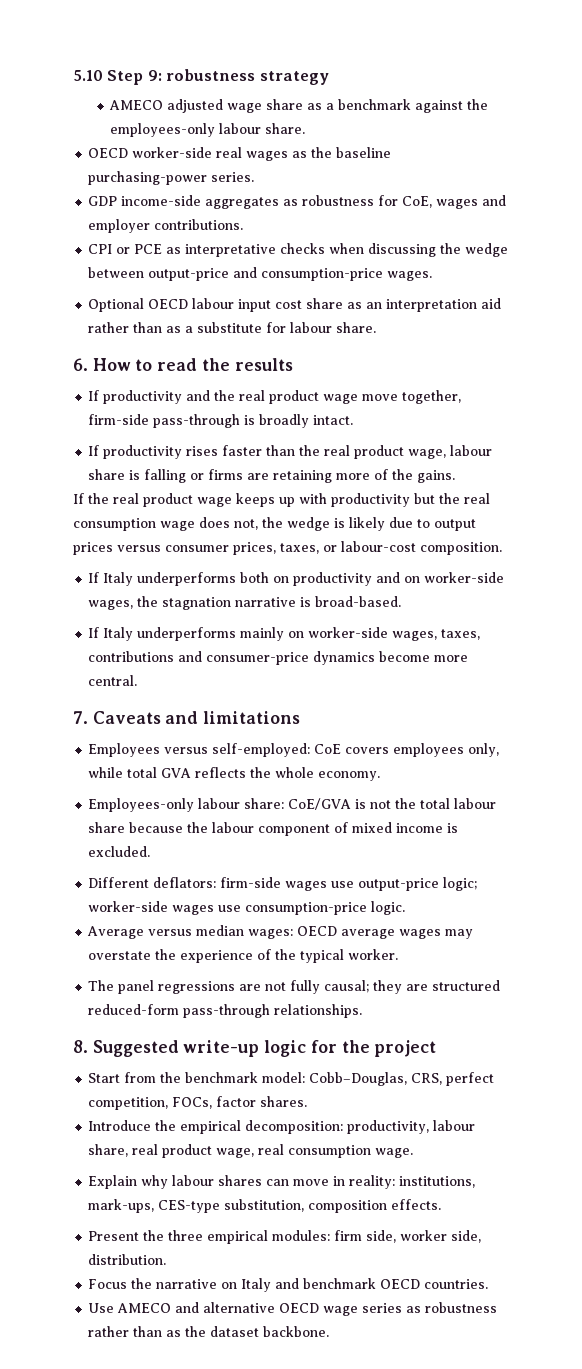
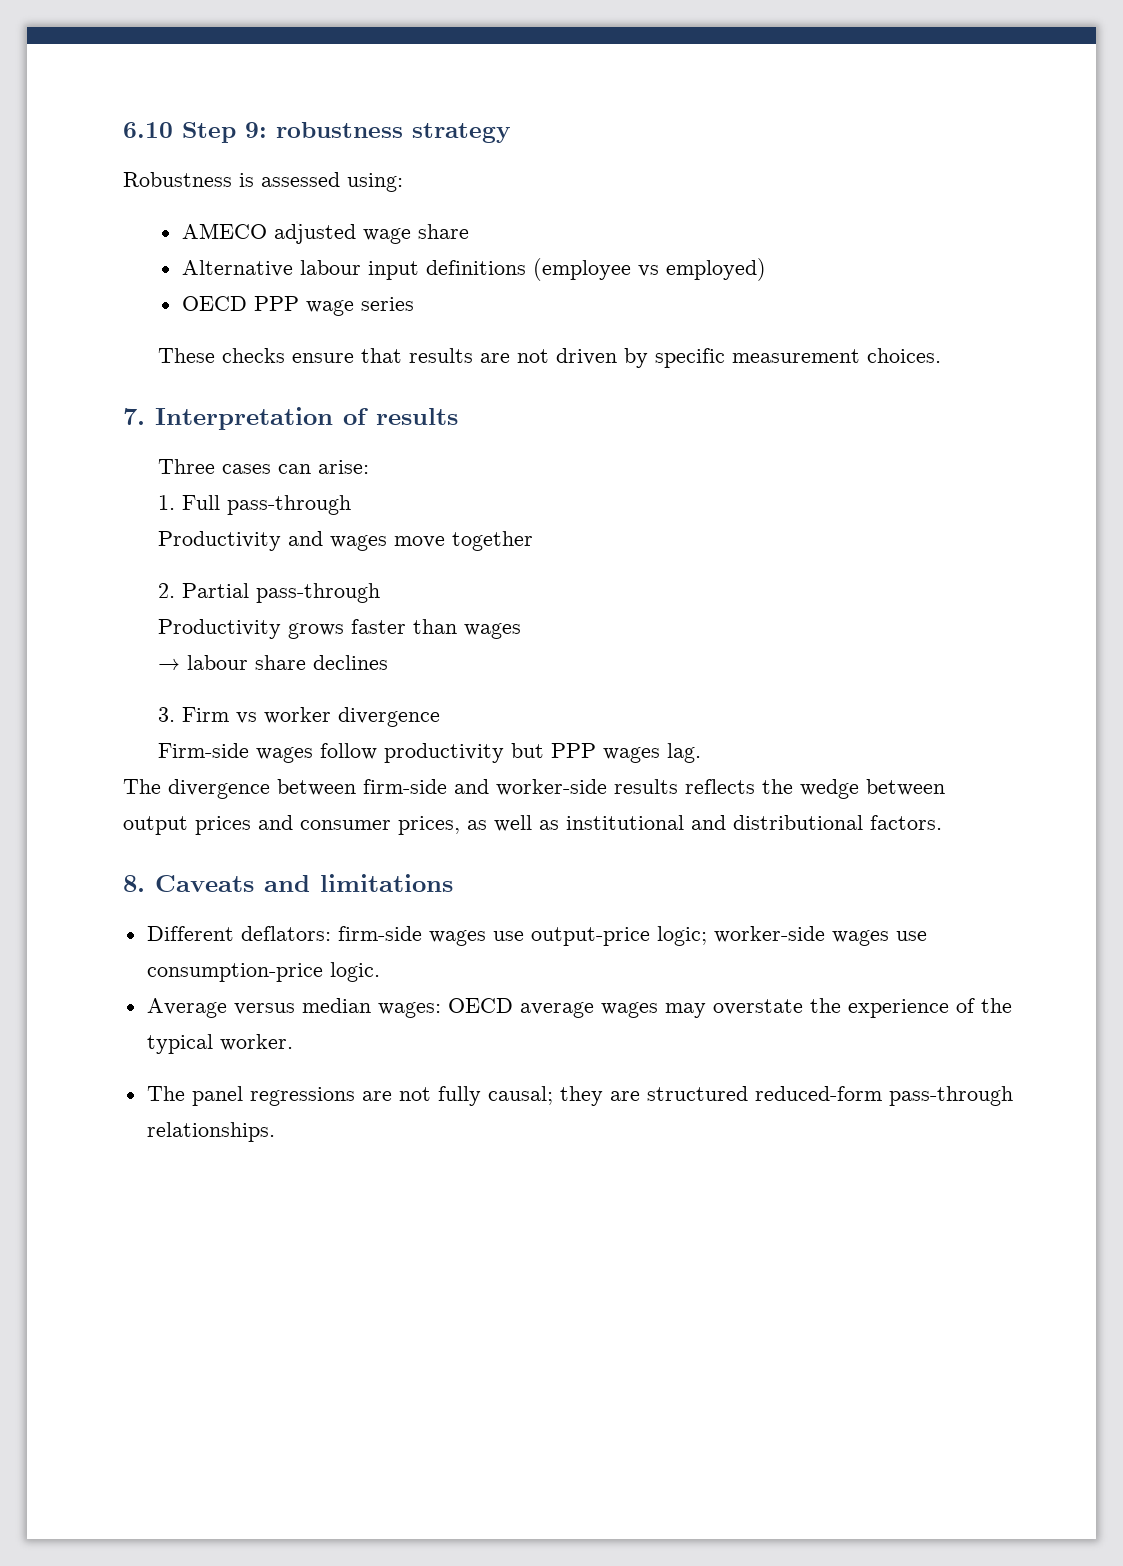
[73,70,103,81] 5.10 -> [123,122,173,138] 6.10
(329, 78) none -> [123,172,403,192] // Robustness is assessed using:
[307,99,489,113] [110,123,306,137] [88,147,392,161] [88,171,255,185] [88,195,507,209] [88,219,244,233] [88,243,509,257] [88,267,433,281] [88,298,502,312] [88,322,377,333] [73,358,293,371] [88,390,462,404] [88,414,354,428] [88,445,493,459] [88,469,456,483] [73,493,490,507] [73,517,430,531] as a benchmark against the employees-only labour share. // OECD worker-side real wages as the baseline purchasing-power series. // GDP income-side aggregates as robustness for CoE, wages and employer contributions. // CPI or PCE as interpretative checks when discussing the wedge between output-price and consumption-price wages. // Optional OECD labour input cost share as an interpretation aid rather than as a substitute for labour share. // 6. How to read the results // If productivity and the real product wage move together, firm-side pass-through is broadly intact. // If productivity rises faster than the real product wage, labour share is falling or firms are retaining more of the gains. // If the real product wage keeps up with productivity but the real consumption wage does not, the wedge is likely due to -> [181,258,766,281] [181,296,414,316] [158,348,942,368] [123,407,458,430] [158,459,370,474] [158,495,352,515] [158,531,534,551] [158,583,381,603] [158,619,522,639] [158,655,389,670] [158,707,441,727] [158,743,702,763] [123,779,945,799] // Alternative labour input definitions (employee vs employed) // OECD PPP wage series // These checks ensure that results are not driven by specific measurement choices. // 7. Interpretation of results // Three cases can arise: // 1. Full pass-through // Productivity and wages move together // 2. Partial pass-through // Productivity grows faster than wages // → labour share declines // 3. Firm vs worker divergence // Firm-side wages follow productivity but PPP wages lag. // The divergence between firm-side and worker-side results reflects the wedge between
[117,545,161,552] versus -> [258,815,293,830] and
[280,541,502,555] [88,572,505,586] [88,596,402,610] [88,627,481,641] [88,651,469,665] [88,675,138,686] [73,711,301,724] [88,743,500,757] [88,767,381,781] [88,798,497,812] [88,822,459,836] [88,846,151,857] taxes, or labour-cost composition. // If Italy underperforms both on productivity and on worker-side wages, the stagnation narrative is broad-based. // If Italy underperforms mainly on worker-side wages, taxes, contributions and consumer-price dynamics become more central. // 7. Caveats and limitations // Employees versus self-employed: CoE covers employees only, while total GVA reflects the whole economy. // Employees-only labour share: CoE/GVA is not the total labour share because the labour component of mixed income is excluded. -> [467,815,942,832] [123,874,453,892] as well as institutional and distributional factors. // 8. Caveats and limitations
[73,1040,437,1057] [88,1072,495,1086] [88,1096,308,1110] [88,1120,476,1134] [88,1144,414,1158] [88,1175,476,1189] [88,1199,442,1213] [88,1230,482,1244] [88,1254,167,1265] [88,1278,489,1292] [88,1302,498,1316] [88,1326,330,1337] // 8. Suggested write-up logic for the project // Start from the benchmark model: Cobb–Douglas, CRS, perfect competition, FOCs, factor shares. // Introduce the empirical decomposition: productivity, labour share, real product wage, real consumption wage. // Explain why labour shares can move in reality: institutions, mark-ups, CES-type substitution, composition effects. // Present the three empirical modules: firm side, worker side, distribution. // Focus the narrative on Italy and benchmark OECD countries. // Use AMECO and alternative OECD wage series as robustness rather than as the dataset backbone. -> (275, 1132) none

